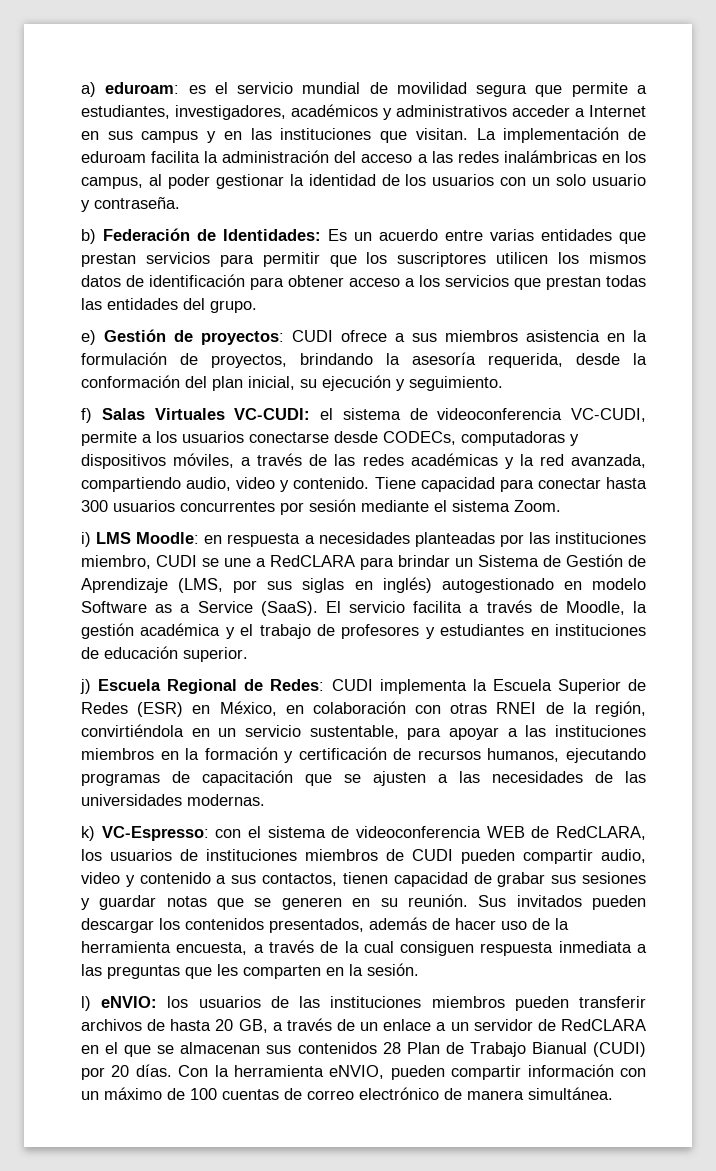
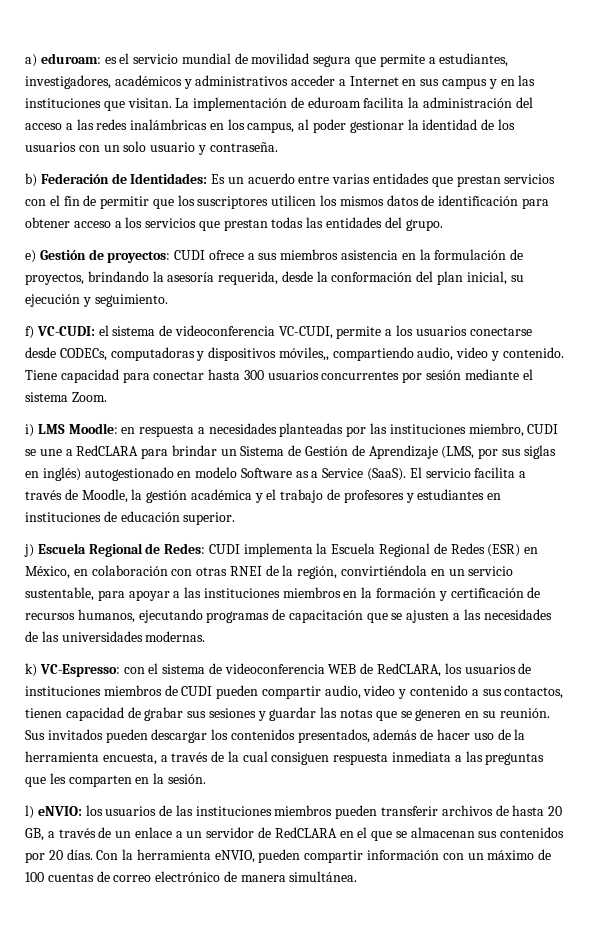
[219,254,254,267] para -> [25,195,97,206] con el fin de
[101,408,225,420] Salas Virtuales -> (34, 332) none
[173,453,646,469] móviles, a través de las redes académicas y la red avanzada, -> [278,347,329,361] móviles,,
[557,679,621,694] Superior -> [379,543,431,557] Regional
(157, 902) none -> [320,707,338,718] las
[382,1042,646,1057] 28 Plan de Trabajo Bianual (CUDI) -> (565, 832) none

